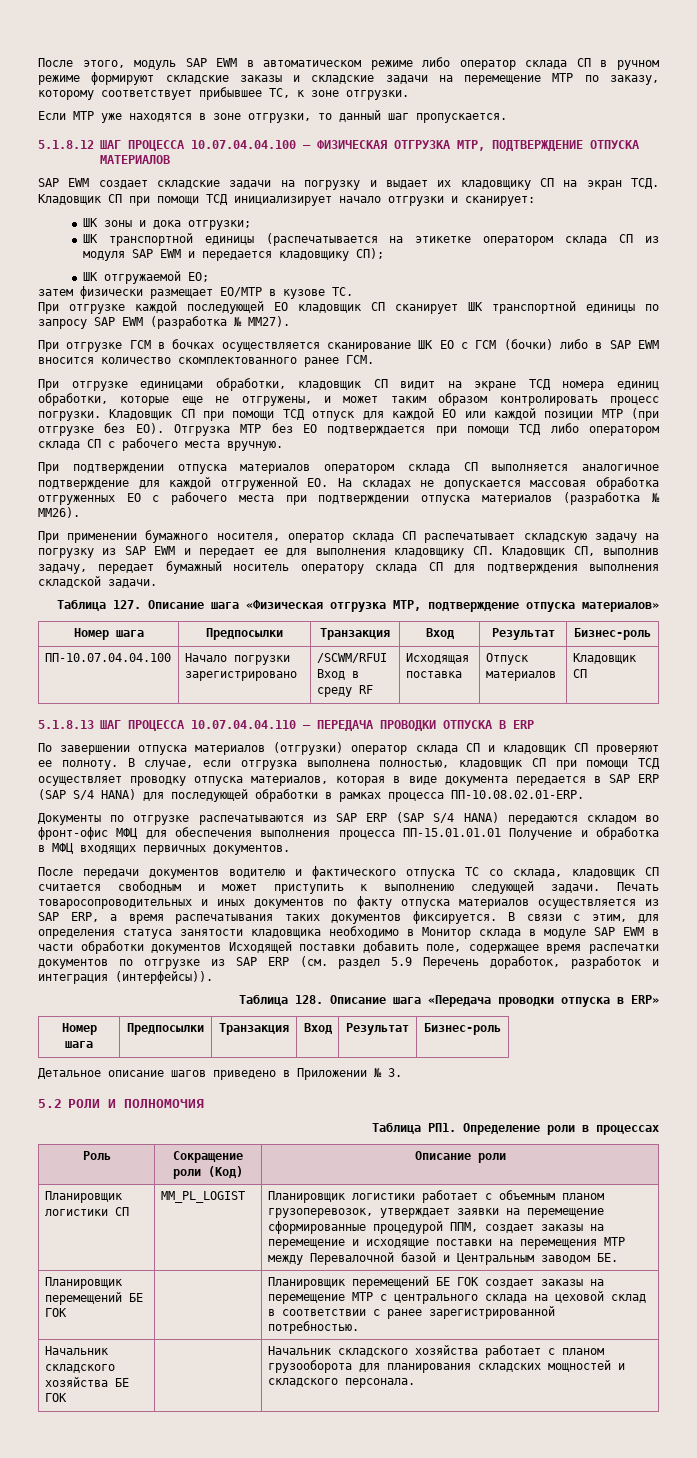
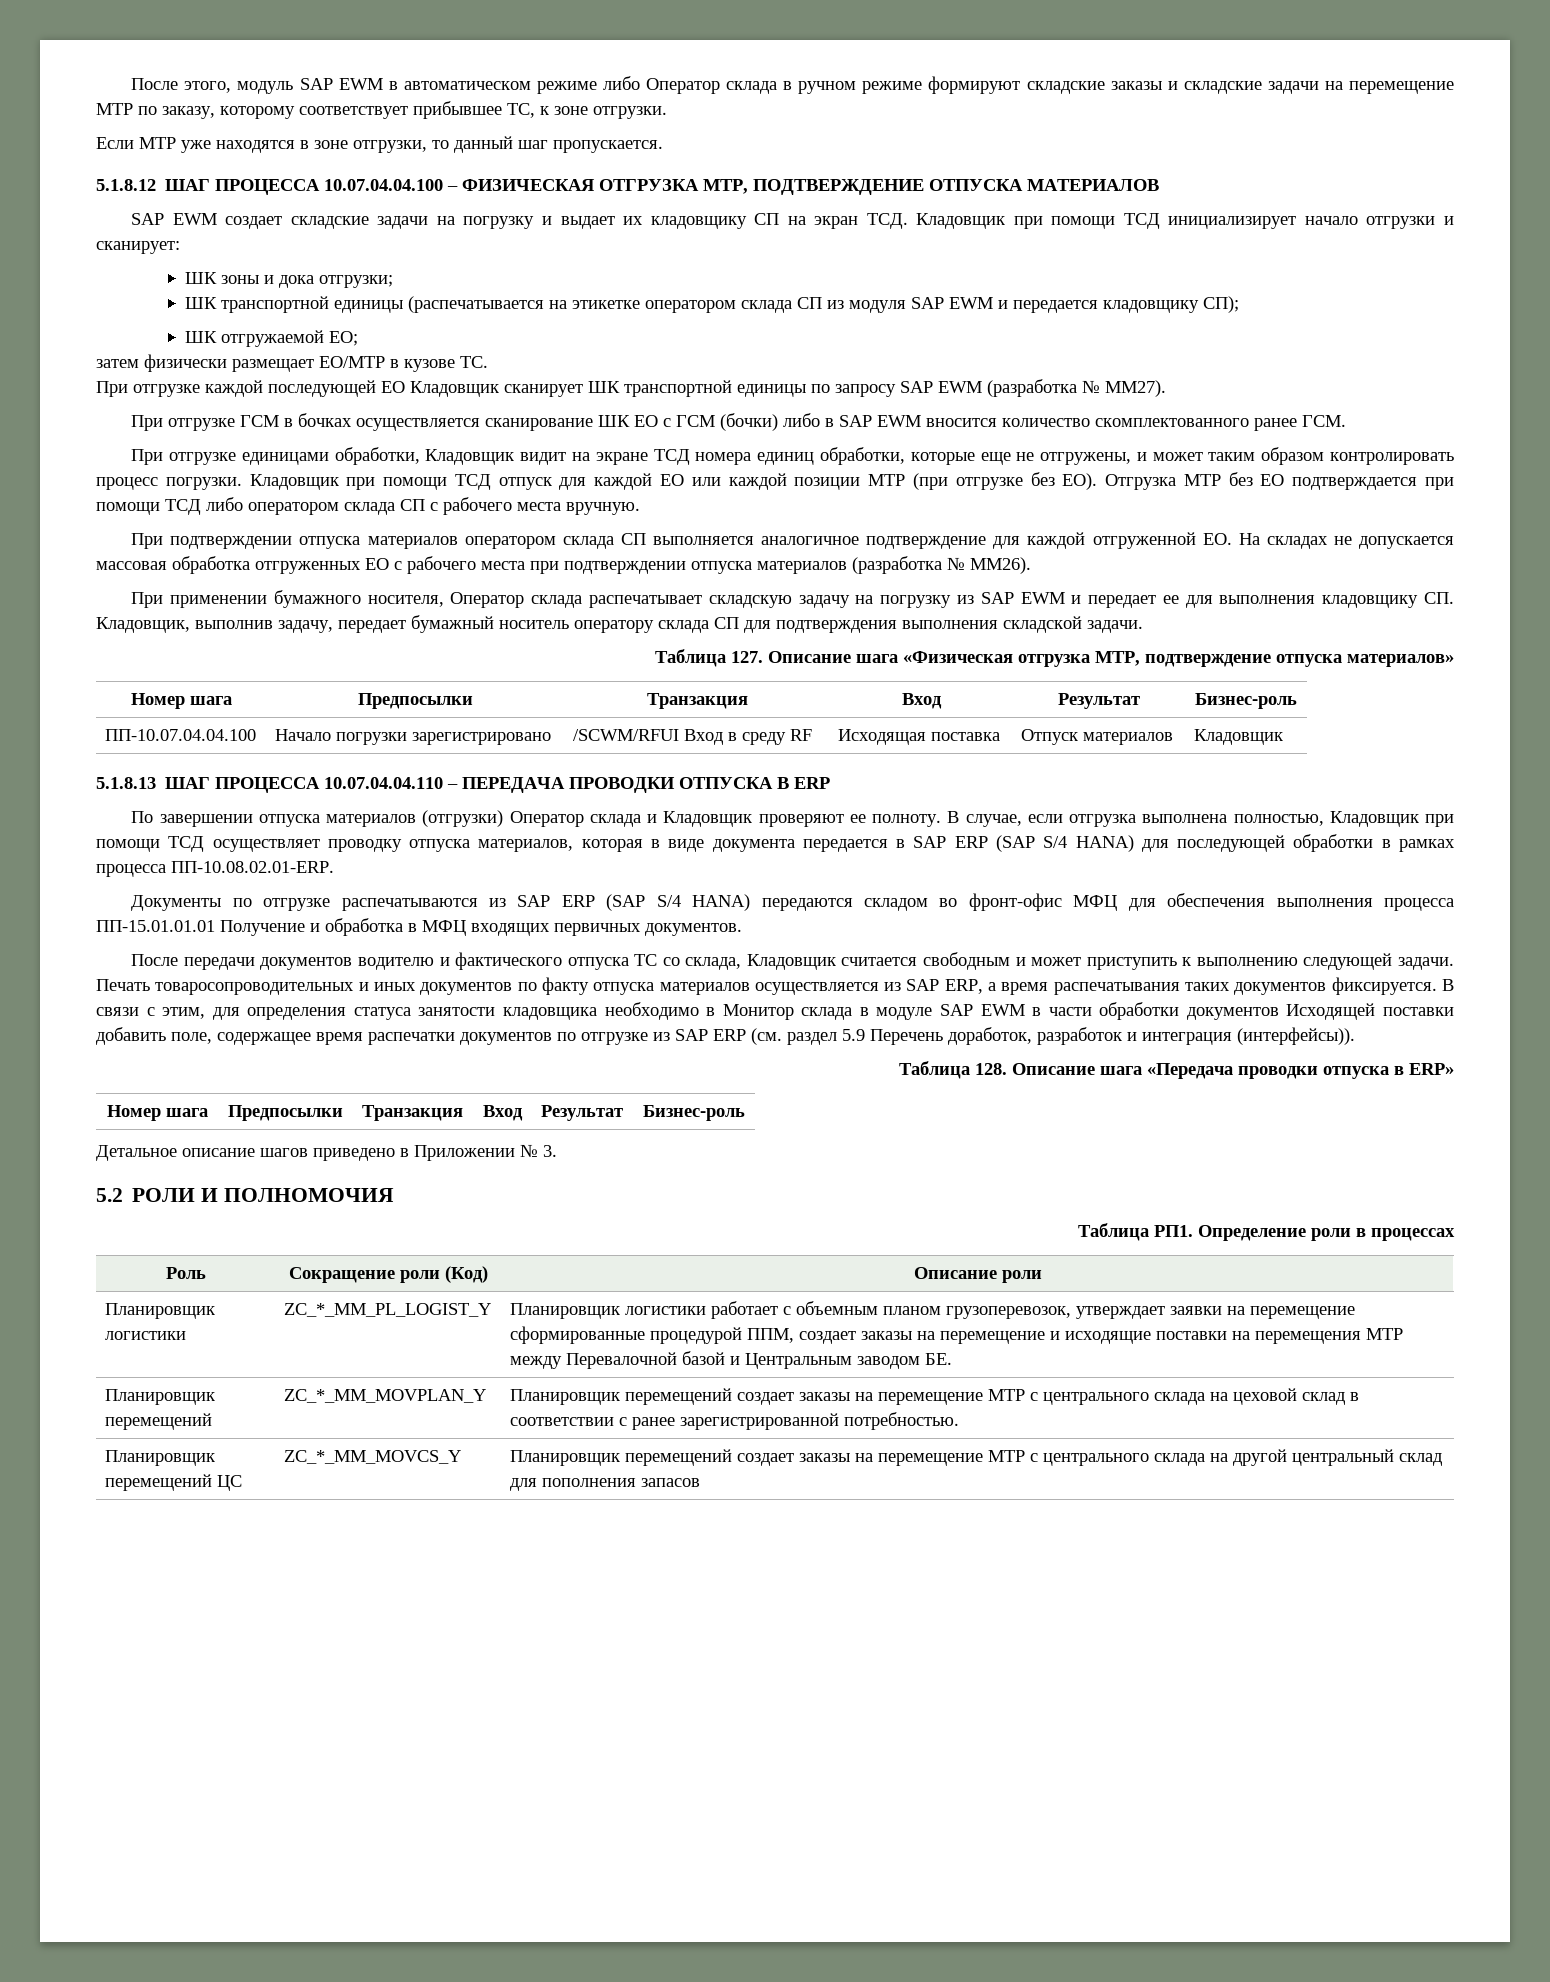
[459,58,591,70] оператор склада СП -> [646,78,778,94] Оператор склада
[108,194,122,203] СП -> (1006, 221) none
[298,302,385,313] кладовщик СП -> [410,381,499,397] Кладовщик
[298,379,388,390] кладовщик СП -> [425,449,515,465] Кладовщик
[180,409,195,418] СП -> (339, 482) none
[287,531,417,543] оператор склада СП -> [450,592,583,608] Оператор склада
[502,546,595,557] Кладовщик СП, -> [96,617,190,633] Кладовщик,
[572,669,587,678] СП -> (1284, 737) none
[351,743,588,755] оператор склада СП и кладовщик СП -> [509,811,753,827] Оператор склада и Кладовщик
[459,758,546,769] кладовщик СП -> [1329,811,1419,827] Кладовщик
[572,867,659,878] кладовщик СП -> [746,954,836,970] Кладовщик
[114,1207,129,1216] [160,1191,245,1203] СП | MM_PL_LOGIST -> [284,1303,492,1317] | ZC_*_MM_PL_LOGIST_Y
[128,1293,143,1302] [44,1308,67,1317] [267,1276,479,1289] БЕ ГОК | | Планировщик перемещений БЕ ГОК -> [284,1389,487,1403] [510,1388,733,1405] | ZC_*_MM_MOVPLAN_Y | Планировщик перемещений
[44,1346,109,1355] [44,1364,115,1373] [44,1377,129,1387] [44,1393,67,1402] [267,1345,604,1358] [267,1360,625,1373] [267,1378,415,1388] Начальник складского хозяйства БЕ ГОК | | Начальник складского хозяйства работает с планом грузооборота для планирования складских мощностей и складского персонала. -> [105,1450,216,1466] [105,1474,243,1491] [284,1450,462,1464] [510,1449,1443,1466] [510,1478,701,1491] Планировщик перемещений ЦС | ZC_*_MM_MOVCS_Y | Планировщик перемещений создает заказы на перемещение МТР с центрального склада на другой центральный склад для пополнения запасов

